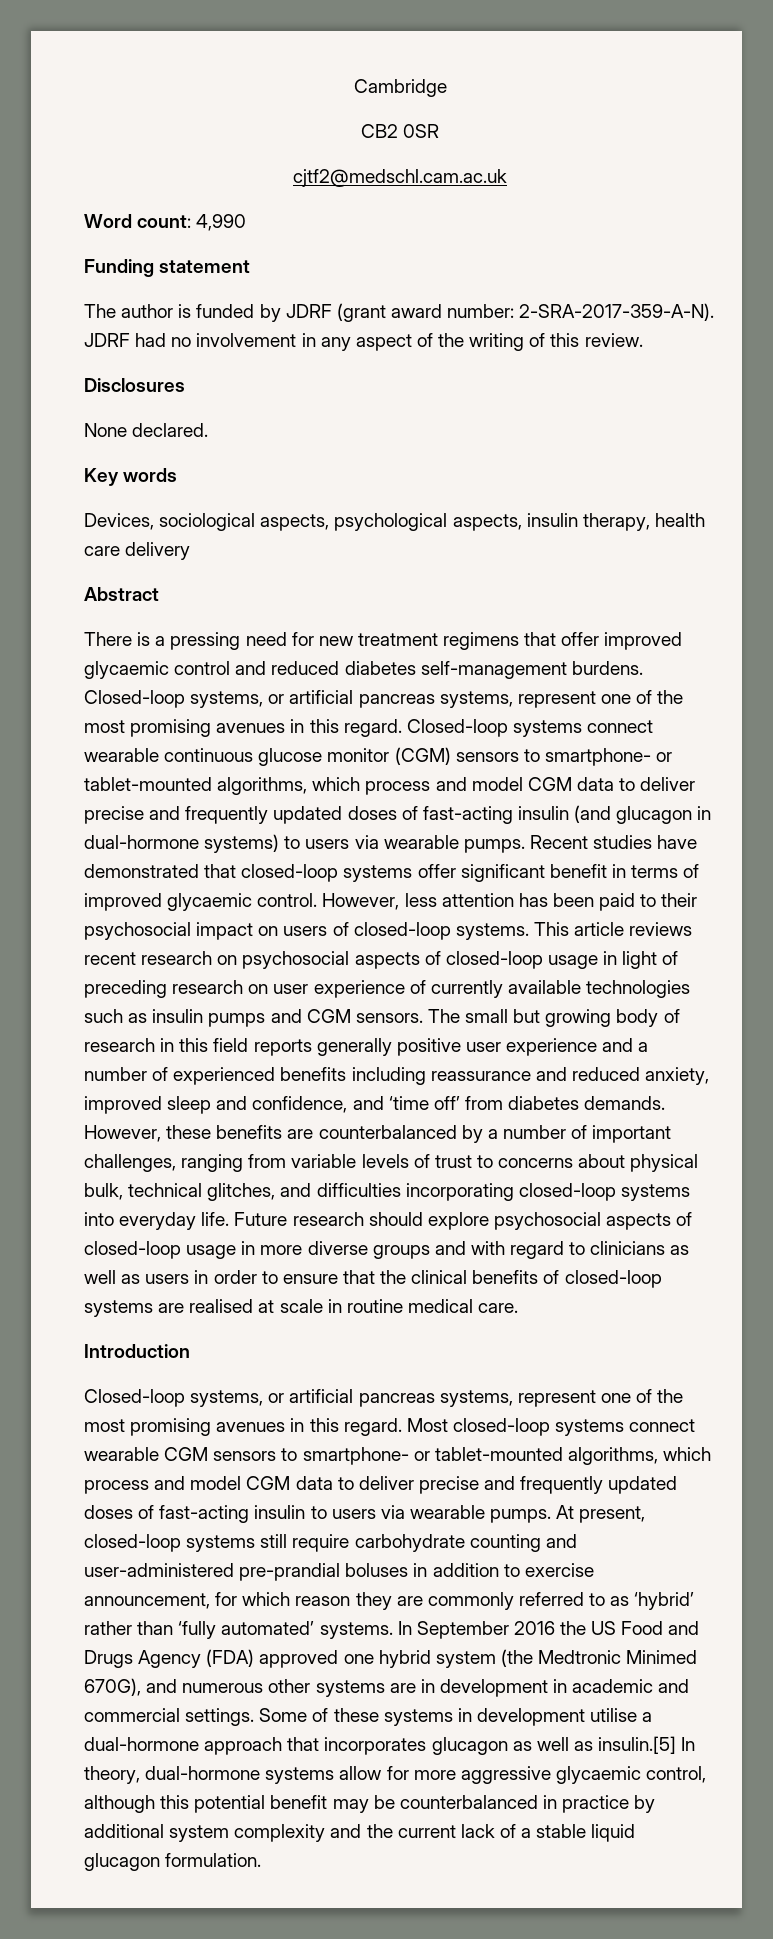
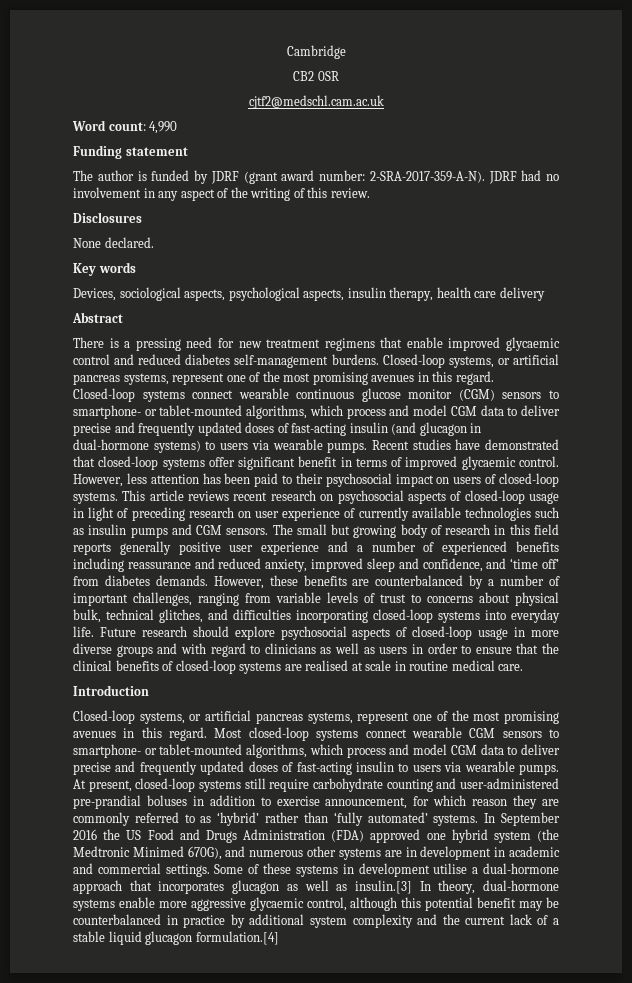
[561,632,600,646] offer -> [406,337,443,348] enable
[138,1650,202,1668] Agency -> [243,829,325,840] Administration
[598,1736,677,1754] insulin.[5] -> [354,880,412,894] insulin.[3]
[339,1766,409,1780] allow for -> [118,897,155,908] enable
[165,1853,262,1867] formulation. -> [195,931,279,945] formulation.[4]

